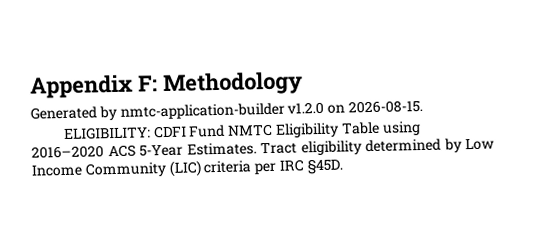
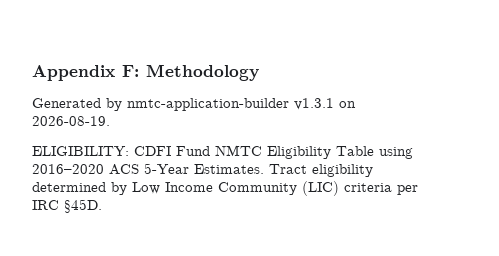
[287,99,423,115] v1.2.0 on 2026-08-15. -> [294,98,356,110] [32,116,110,126] v1.3.1 on 2026-08-19.

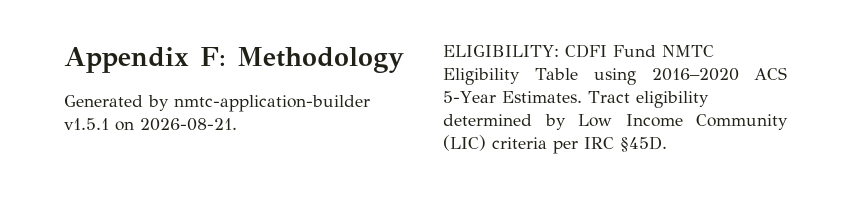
[294,98,356,110] [32,116,110,126] v1.3.1 on 2026-08-19. -> [64,118,237,131] v1.5.1 on 2026-08-21.

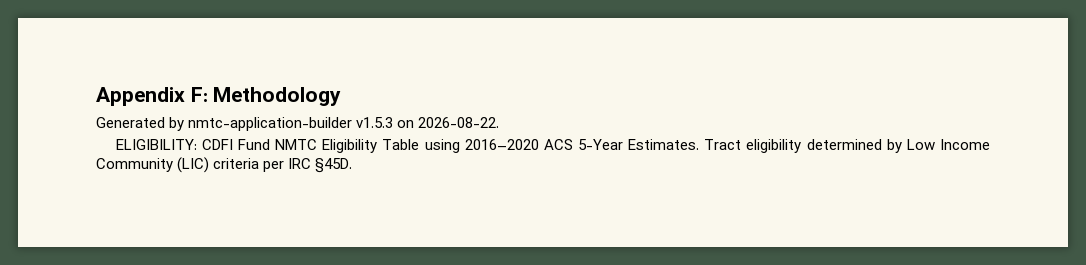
[64,118,237,131] v1.5.1 on 2026-08-21. -> [356,117,500,128] v1.5.3 on 2026-08-22.

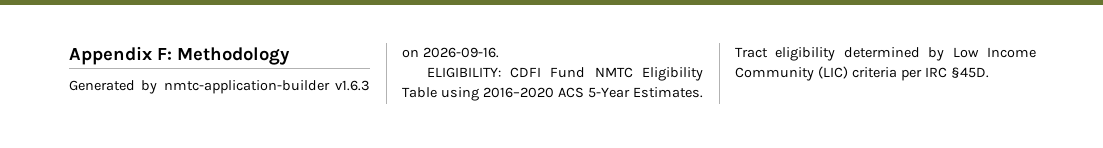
[356,117,500,128] v1.5.3 on 2026-08-22. -> [334,80,370,91] [402,47,499,58] v1.6.3 on 2026-09-16.

